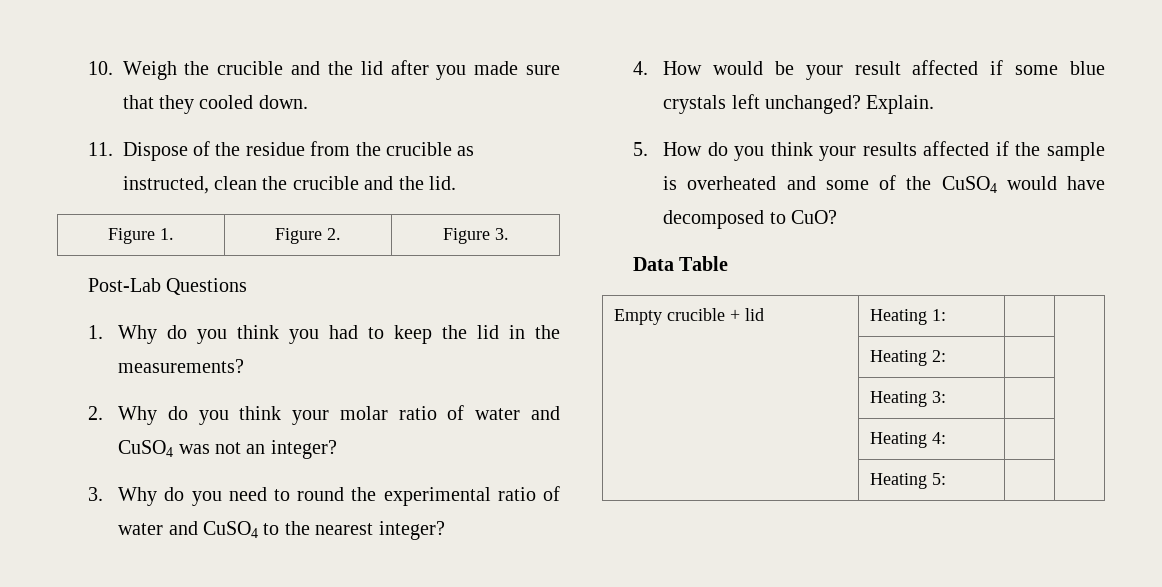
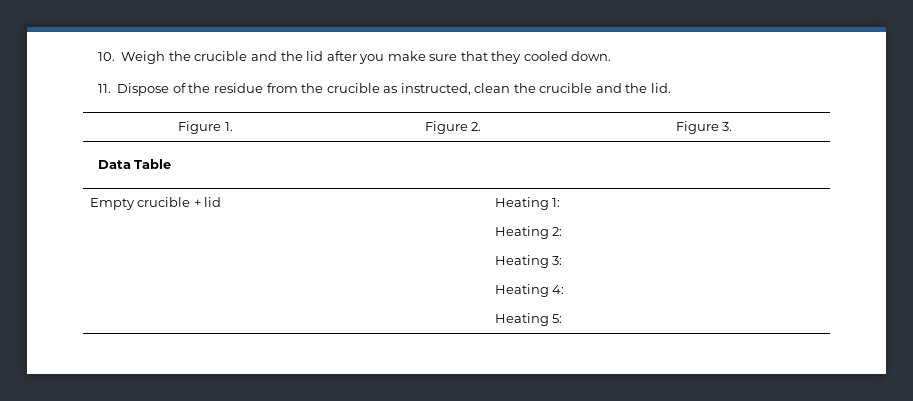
[474,61,519,75] made -> [387,51,426,61] make
[87,278,247,295] [87,325,561,344] [118,359,245,373] [87,405,561,425] [118,440,337,459] [87,486,560,506] [118,521,445,540] [632,60,1105,80] [663,94,935,114] [632,141,1105,161] [663,175,1105,193] [663,210,837,229] // Post-Lab Questions // 1. Why do you think you had to keep the lid in the measurements? // 2. Why do you think your molar ratio of water and CuSO4 was not an integer? // 3. Why do you need to round the experimental ratio of water and CuSO4 to the nearest integer? // 4. How would be your result affected if some blue crystals left unchanged? Explain. // 5. How do you think your results affected if the sample is overheated and some of the CuSO4 would have decomposed to CuO? -> (733, 126) none

